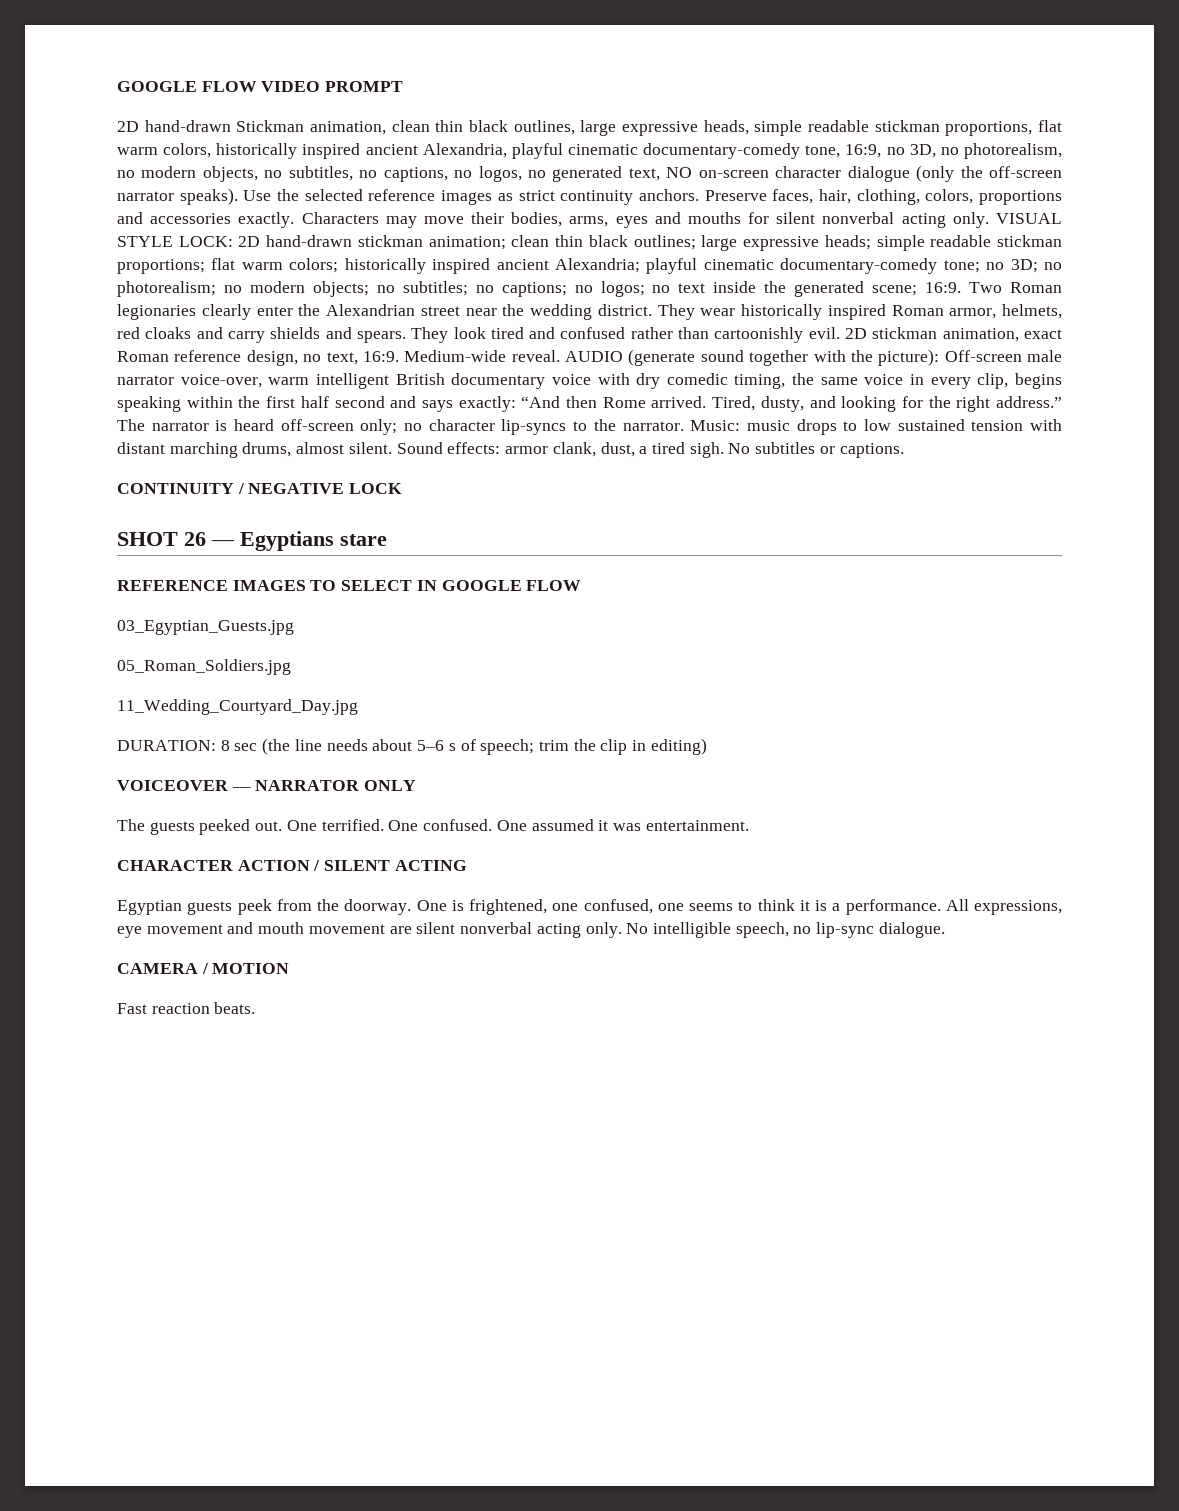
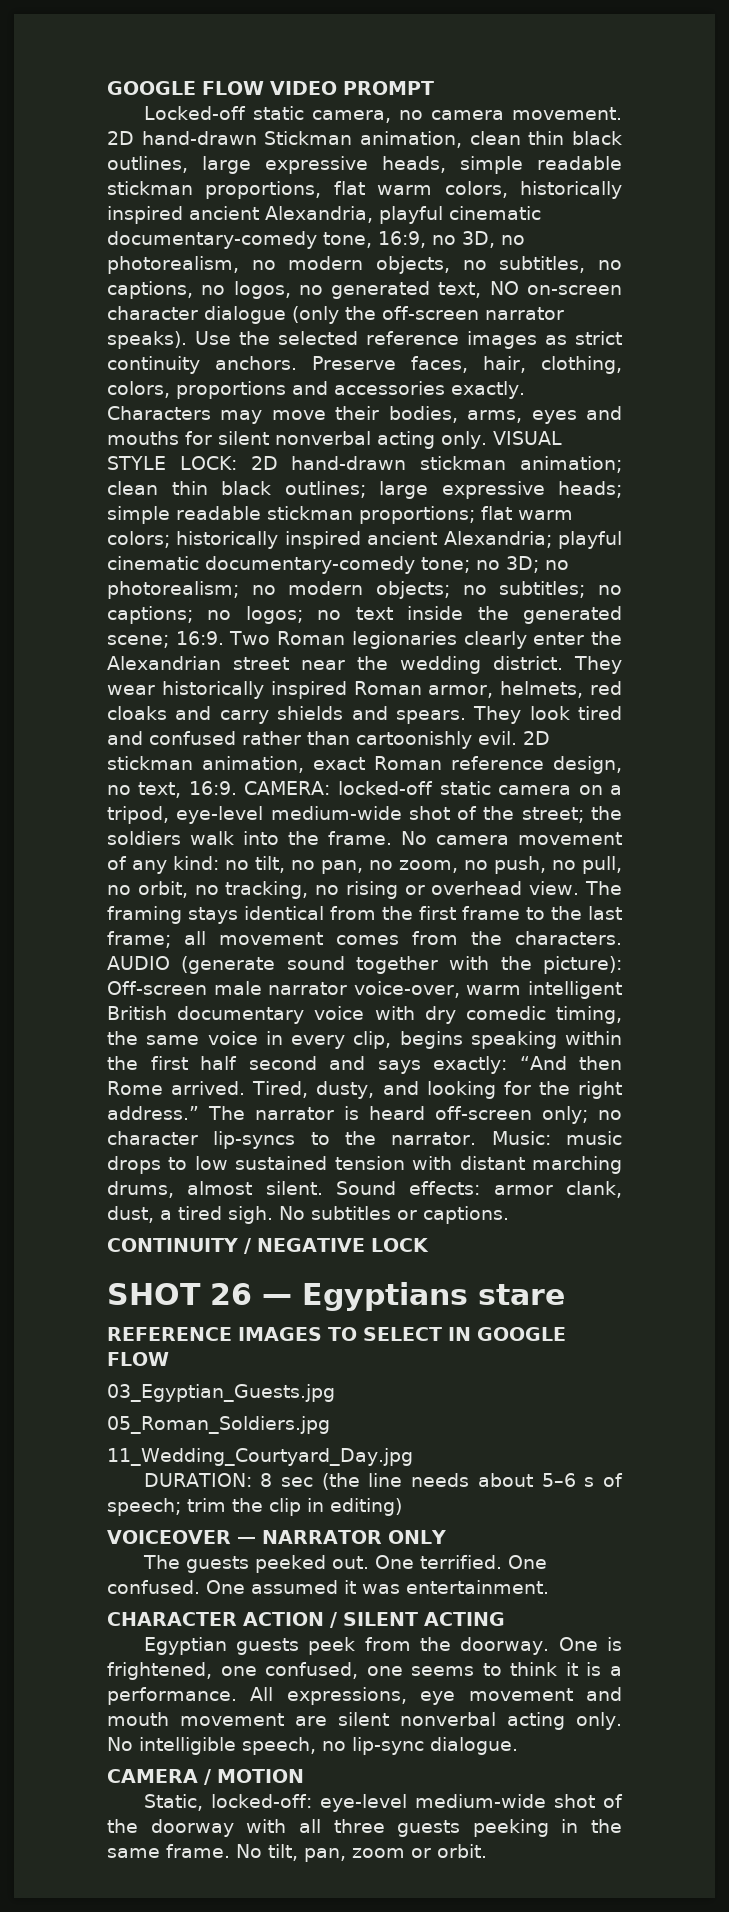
(404, 86) none -> [143,106,622,123] Locked-off static camera, no camera movement.
[404,350,560,362] Medium-wide reveal. -> [244,781,622,795] [107,806,622,824] [107,831,622,845] [107,856,622,874] [107,881,623,899] [107,906,622,924] [107,931,622,948] CAMERA: locked-off static camera on a tripod, eye-level medium-wide shot of the street; the soldiers walk into the frame. No camera movement of any kind: no tilt, no pan, no zoom, no push, no pull, no orbit, no tracking, no rising or overhead view. The framing stays identical from the first frame to the last frame; all movement comes from the characters.
[117,1002,256,1014] Fast reaction beats. -> [143,1794,623,1812] [107,1819,622,1837] [107,1844,487,1862] Static, locked-off: eye-level medium-wide shot of the doorway with all three guests peeking in the same frame. No tilt, pan, zoom or orbit.

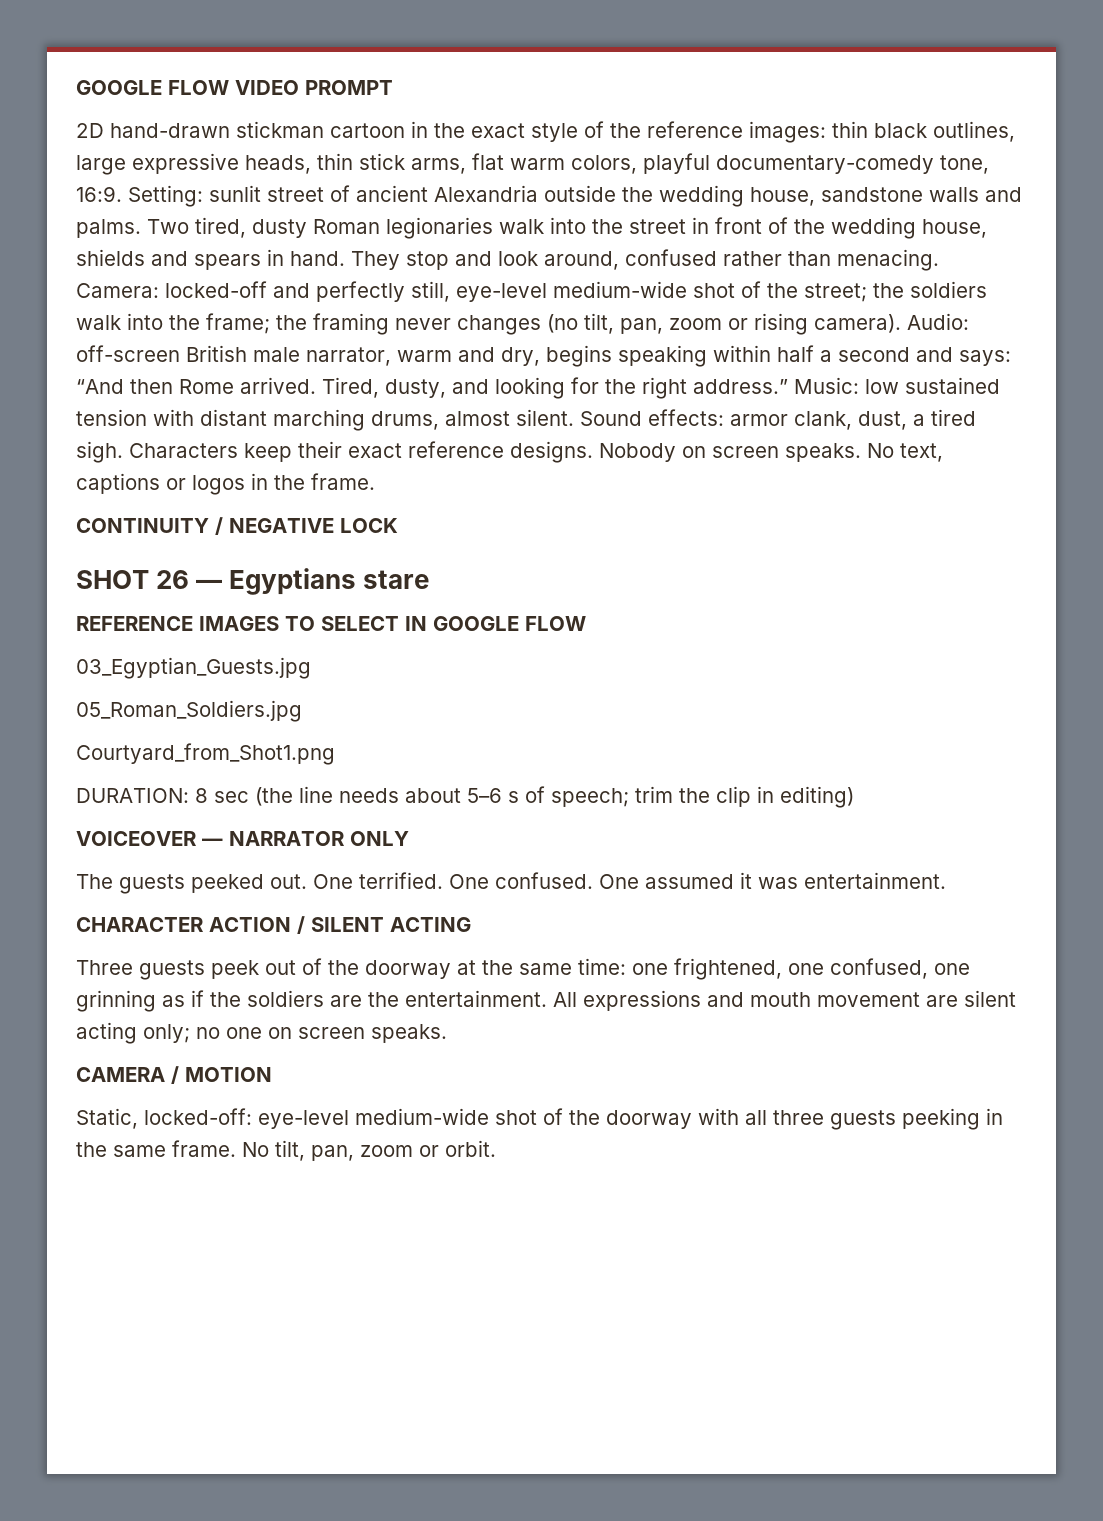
[143,106,622,123] [107,131,521,148] Locked-off static camera, no camera movement. 2D hand-drawn Stickman animation, clean -> [76,121,826,143] 2D hand-drawn stickman cartoon in the exact style of the reference images:
[460,156,622,174] [107,181,622,199] [107,206,541,224] [107,231,525,249] [107,256,622,274] [107,281,622,299] [107,306,564,324] [107,331,622,349] [107,356,622,374] [107,381,525,399] [107,406,622,424] [107,431,562,449] [107,456,622,473] [107,481,622,499] [107,506,573,524] [107,531,622,549] [107,556,569,574] [107,581,622,599] [107,606,622,624] [107,631,622,649] [107,656,622,674] [107,681,622,699] [107,706,622,724] [107,731,550,749] [107,756,622,774] [107,781,622,798] [107,806,169,824] simple readable stickman proportions, flat warm colors, historically inspired ancient Alexandria, playful cinematic documentary-comedy tone, 16:9, no 3D, no photorealism, no modern objects, no subtitles, no captions, no logos, no generated text, NO on-screen character dialogue (only the off-screen narrator speaks). Use the selected reference images as strict continuity anchors. Preserve faces, hair, clothing, colors, proportions and accessories exactly. Characters may move their bodies, arms, eyes and mouths for silent nonverbal acting only. VISUAL STYLE LOCK: 2D hand-drawn stickman animation; clean thin black outlines; large expressive heads; simple readable stickman proportions; flat warm colors; historically inspired ancient Alexandria; playful cinematic documentary-comedy tone; no 3D; no photorealism; no modern objects; no subtitles; no captions; no logos; no text inside the generated scene; 16:9. Two Roman legionaries clearly enter the Alexandrian street near the wedding district. They wear historically inspired Roman armor, helmets, red cloaks and carry shields and spears. They look tired and confused rather than cartoonishly evil. 2D stickman animation, exact Roman reference design, no text, 16:9. CAMERA: locked-off static camera on a tripod, -> [317,153,989,174] [76,185,1022,207] [76,217,987,239] [76,249,939,271] [76,281,450,302] thin stick arms, flat warm colors, playful documentary-comedy tone, 16:9. Setting: sunlit street of ancient Alexandria outside the wedding house, sandstone walls and palms. Two tired, dusty Roman legionaries walk into the street in front of the wedding house, shields and spears in hand. They stop and look around, confused rather than menacing. Camera: locked-off and perfectly still,
[328,831,622,845] [107,856,622,874] [107,881,623,899] [107,906,622,924] [107,931,622,948] [107,956,622,974] [107,981,622,999] [107,1006,623,1024] [107,1031,622,1049] [107,1056,508,1074] frame. No camera movement of any kind: no tilt, no pan, no zoom, no push, no pull, no orbit, no tracking, no rising or overhead view. The framing stays identical from the first frame to the last frame; all movement comes from the characters. AUDIO (generate sound together with the picture): Off-screen male narrator voice-over, warm intelligent British documentary voice with dry comedic timing, the same voice in every clip, begins speaking within the first half second and says exactly: -> [206,313,969,335] [76,345,1011,367] frame; the framing never changes (no tilt, pan, zoom or rising camera). Audio: off-screen British male narrator, warm and dry, begins speaking within half a second and says:
[208,1106,622,1124] [107,1131,622,1149] [107,1156,188,1174] The narrator is heard off-screen only; no character lip-syncs to the narrator. Music: music drops to -> [794,377,859,394] Music:
[279,1206,509,1224] No subtitles or captions. -> [129,441,943,463] [76,473,375,495] Characters keep their exact reference designs. Nobody on screen speaks. No text, captions or logos in the frame.
[107,1448,413,1466] 11_Wedding_Courtyard_Day.jpg -> [76,743,335,765] Courtyard_from_Shot1.png
[143,1637,227,1655] Egyptian -> [76,960,133,975] Three
[364,1637,622,1655] [107,1662,622,1680] [107,1687,573,1705] from the doorway. One is frightened, one confused, one seems to think it is a performance. All expressions, eye movement -> [265,958,970,980] [76,990,701,1012] out of the doorway at the same time: one frightened, one confused, one grinning as if the soldiers are the entertainment. All expressions
[400,1712,623,1730] [107,1737,518,1755] nonverbal acting only. No intelligible speech, no lip-sync dialogue. -> [76,1022,447,1044] acting only; no one on screen speaks.

